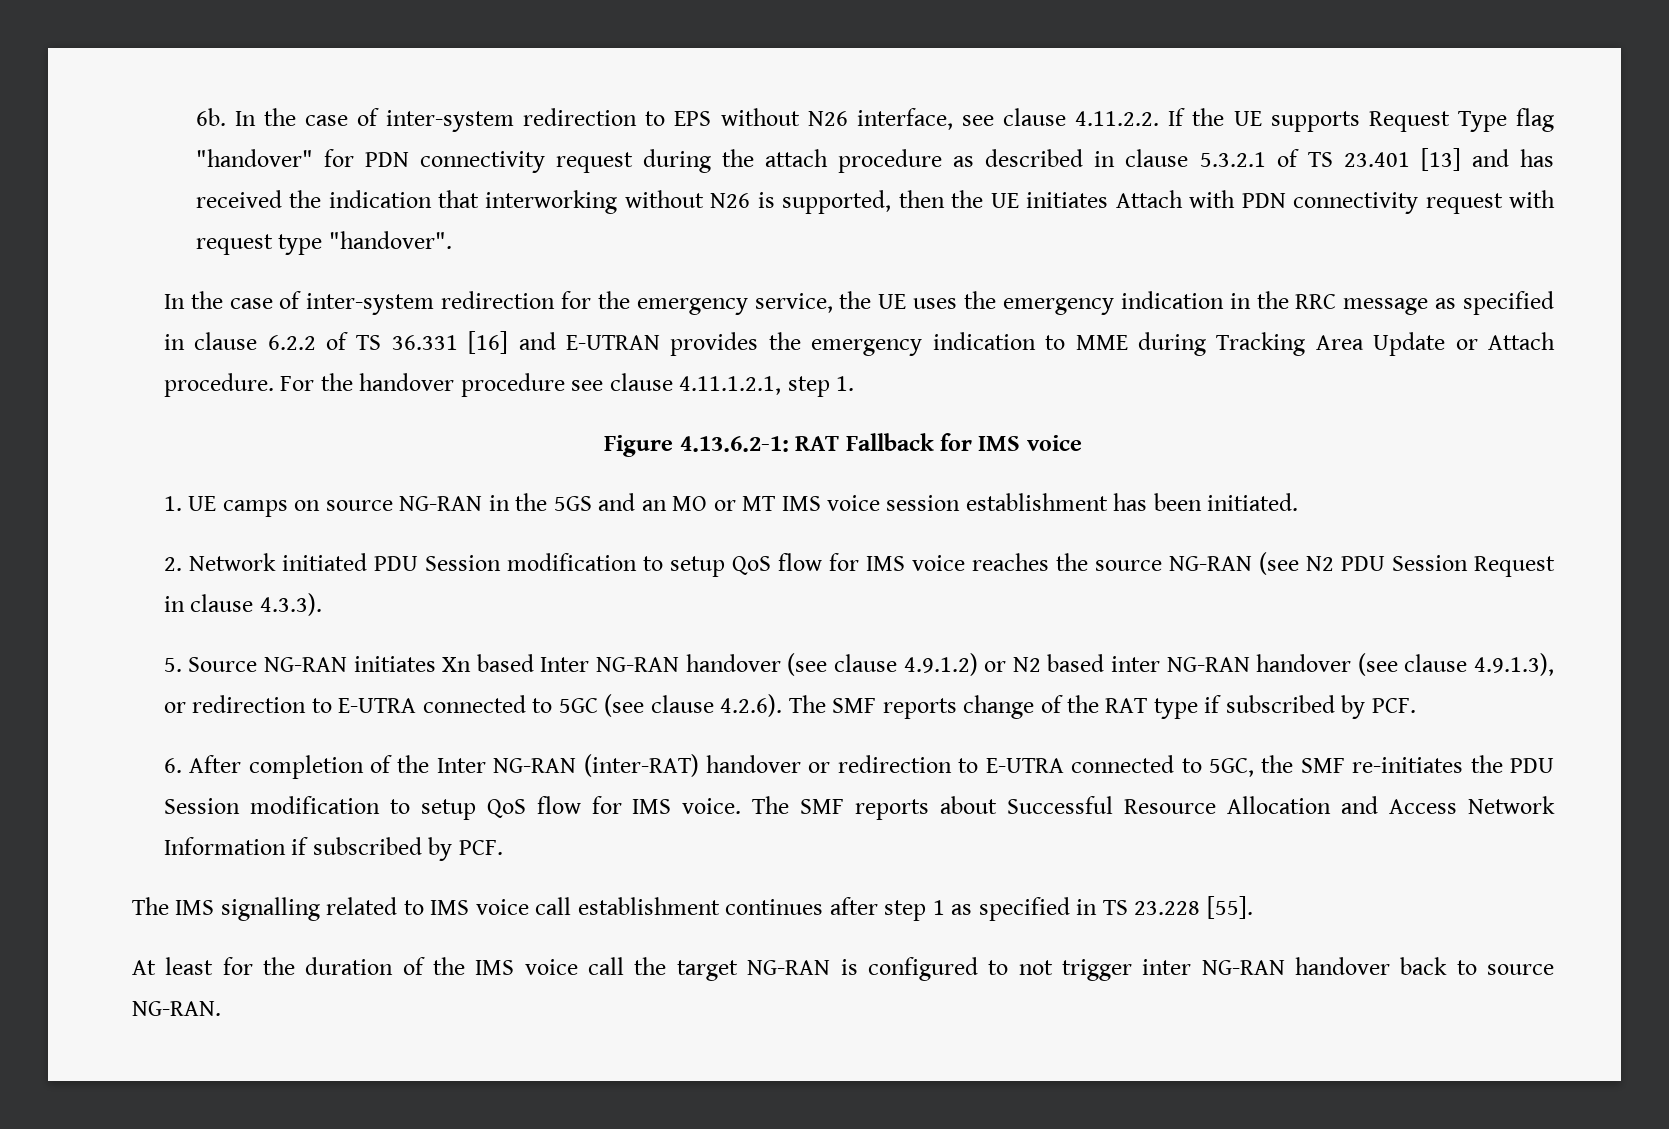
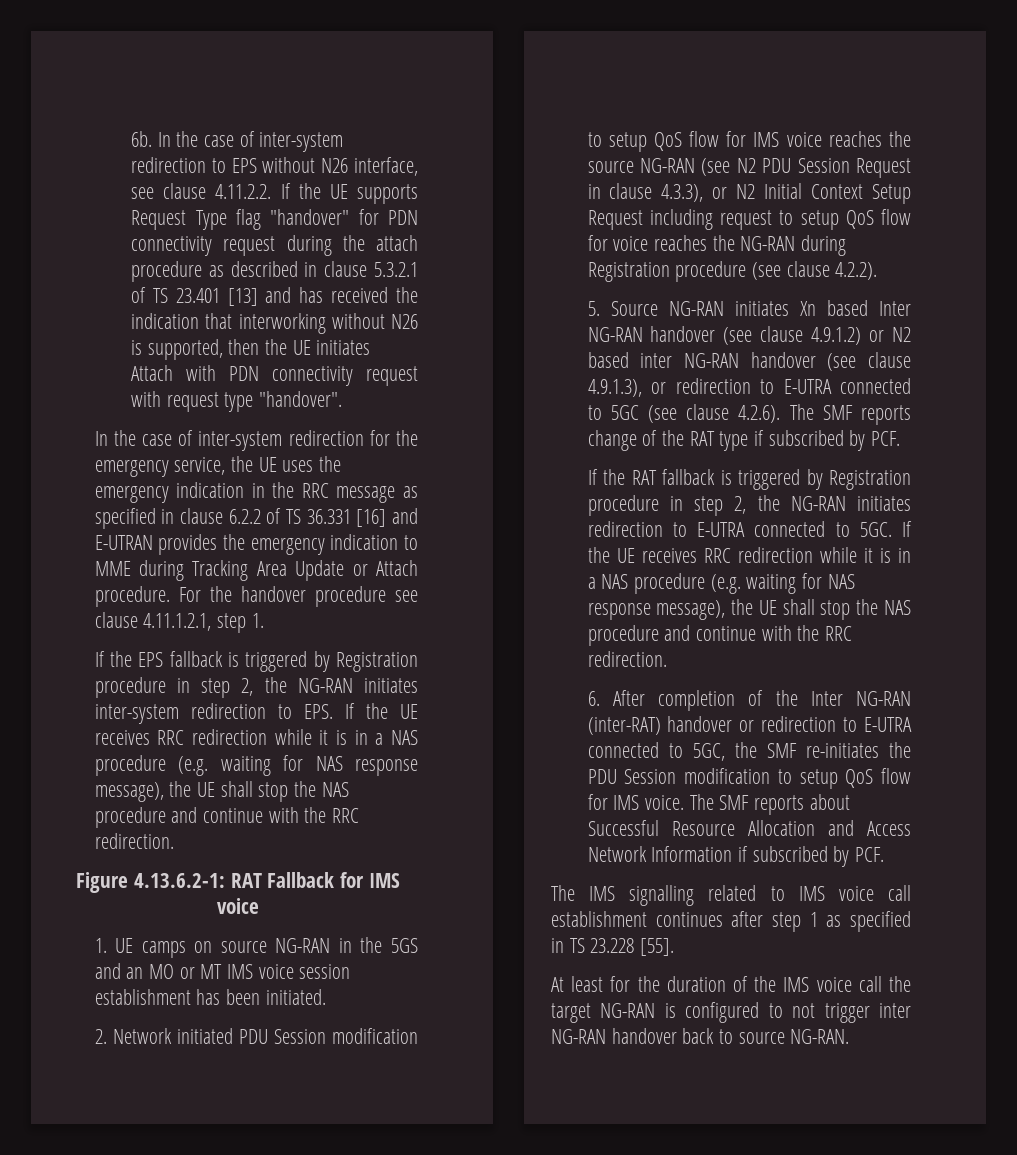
(855, 383) none -> [94,651,418,672] [94,677,419,698] [94,703,419,724] [94,729,418,745] [94,755,418,776] [94,781,349,802] [94,807,359,828] [94,833,174,849] // If the EPS fallback is triggered by Registration procedure in step 2, the NG-RAN initiates inter-system redirection to EPS. If the UE receives RRC redirection while it is in a NAS procedure (e.g. waiting for NAS response message), the UE shall stop the NAS procedure and continue with the RRC redirection.
[259,593,322,616] 4.3.3). -> [661,183,911,204] [587,209,911,230] [587,235,846,256] [587,261,878,282] 4.3.3), or N2 Initial Context Setup Request including request to setup QoS flow for voice reaches the NG-RAN during Registration procedure (see clause 4.2.2).
(1416, 705) none -> [587,469,911,490] [587,495,911,516] [587,521,912,537] [587,547,911,563] [587,573,855,594] [587,599,911,620] [587,625,852,646] [587,651,667,667] // If the RAT fallback is triggered by Registration procedure in step 2, the NG-RAN initiates redirection to E-UTRA connected to 5GC. If the UE receives RRC redirection while it is in a NAS procedure (e.g. waiting for NAS response message), the UE shall stop the NAS procedure and continue with the RRC redirection.

